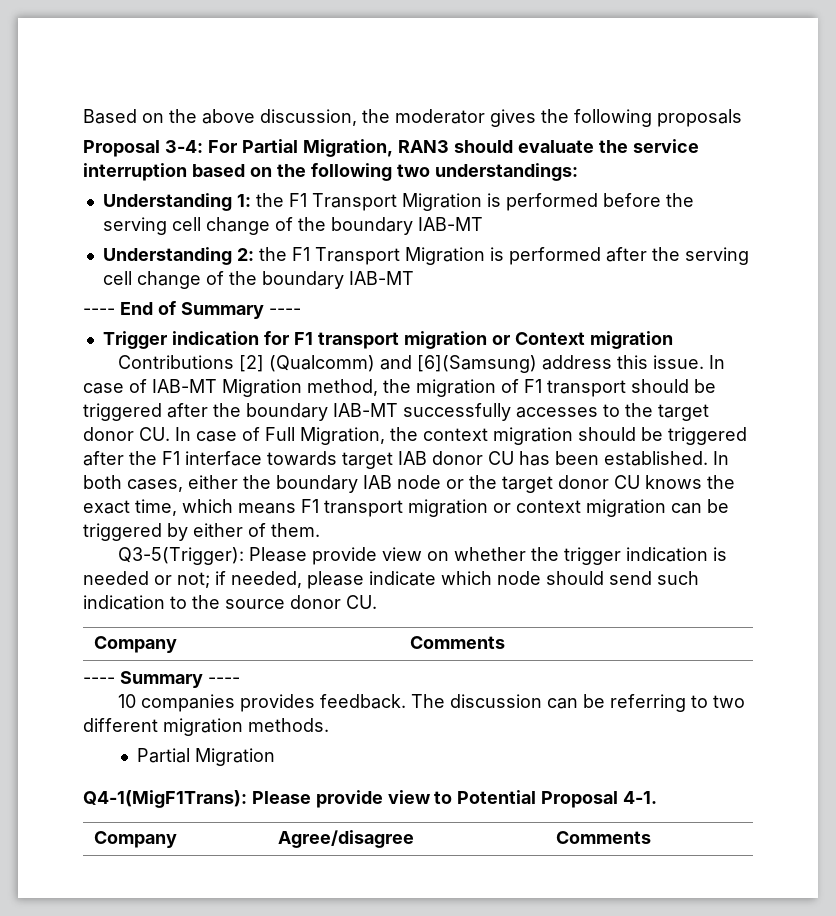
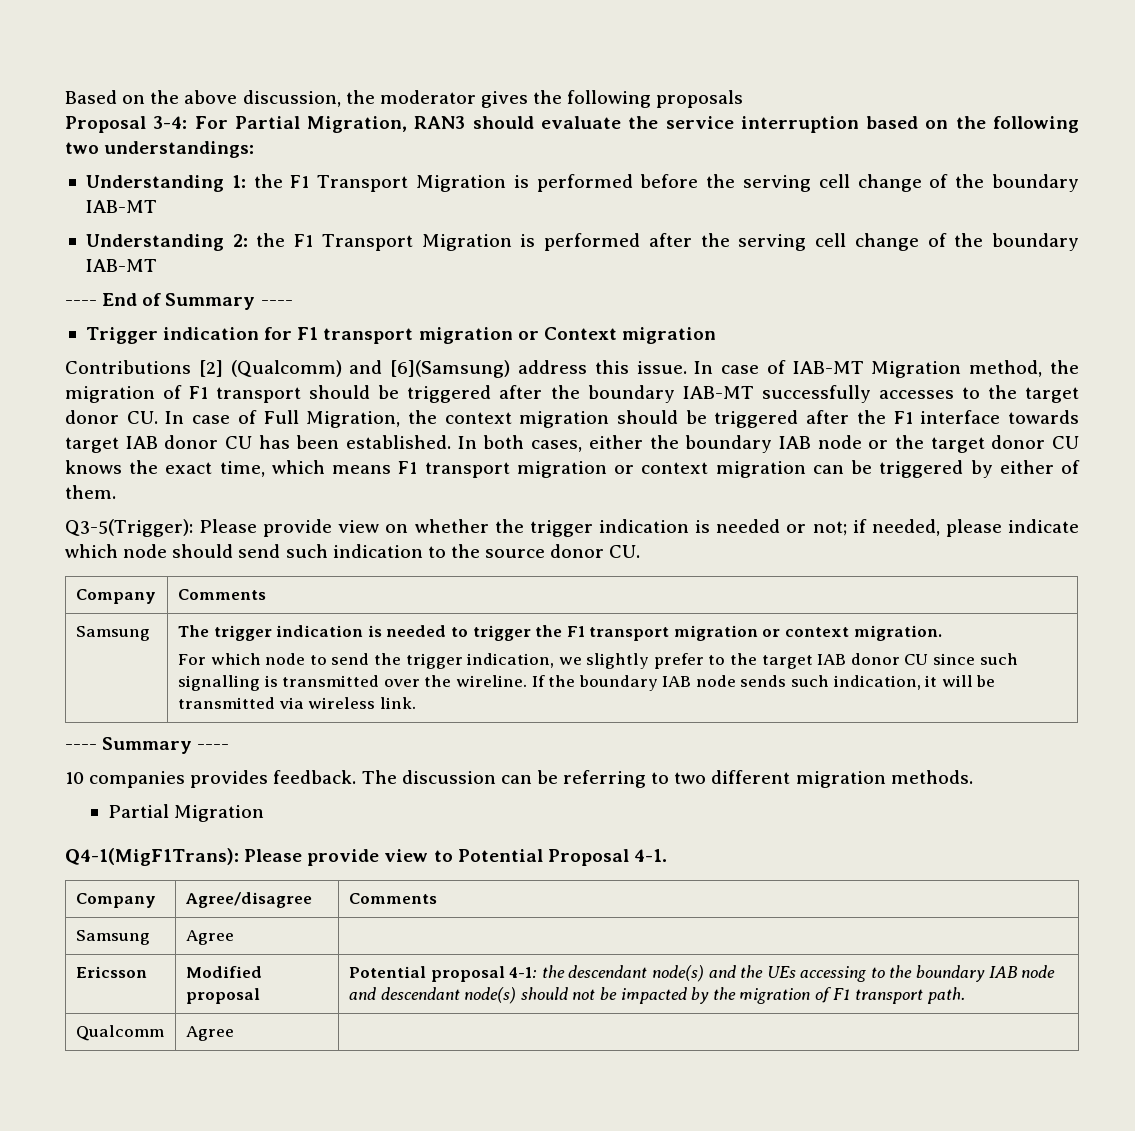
(505, 642) none -> [75,626,150,641] [177,625,942,641] [177,653,1018,669] [177,675,996,691] [177,697,416,709] // Samsung | The trigger indication is needed to trigger the F1 transport migration or context migration. // For which node to send the trigger indication, we slightly prefer to the target IAB donor CU since such signalling is transmitted over the wireline. If the boundary IAB node sends such indication, it will be transmitted via wireless link.
(651, 837) none -> [75,930,150,945] [185,930,234,945] [75,966,147,978] [185,966,262,978] [185,988,260,1004] [348,965,1056,982] [348,987,965,1004] [75,1025,164,1041] [185,1026,234,1041] // Samsung | Agree | // Ericsson | Modified proposal | Potential proposal 4-1: the descendant node(s) and the UEs accessing to the boundary IAB node and descendant node(s) should not be impacted by the migration of F1 transport path. // Qualcomm | Agree |

